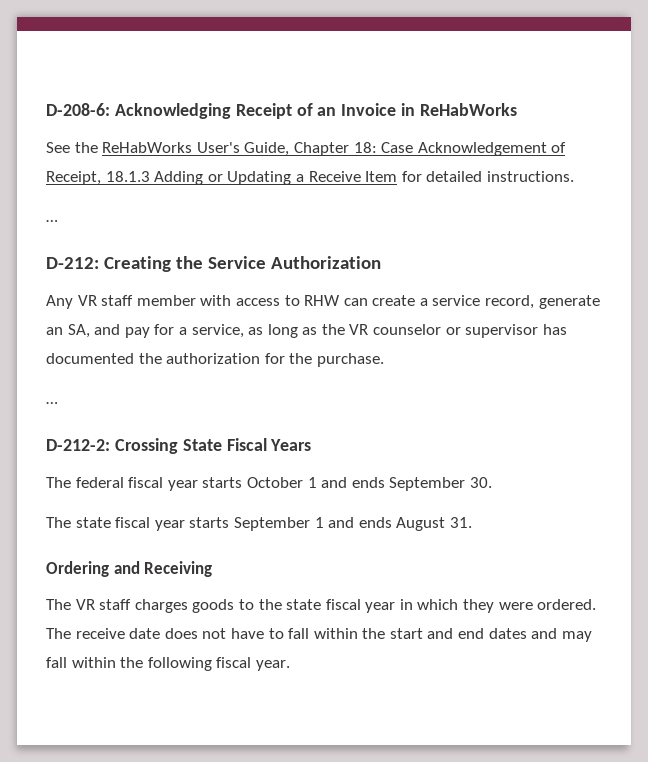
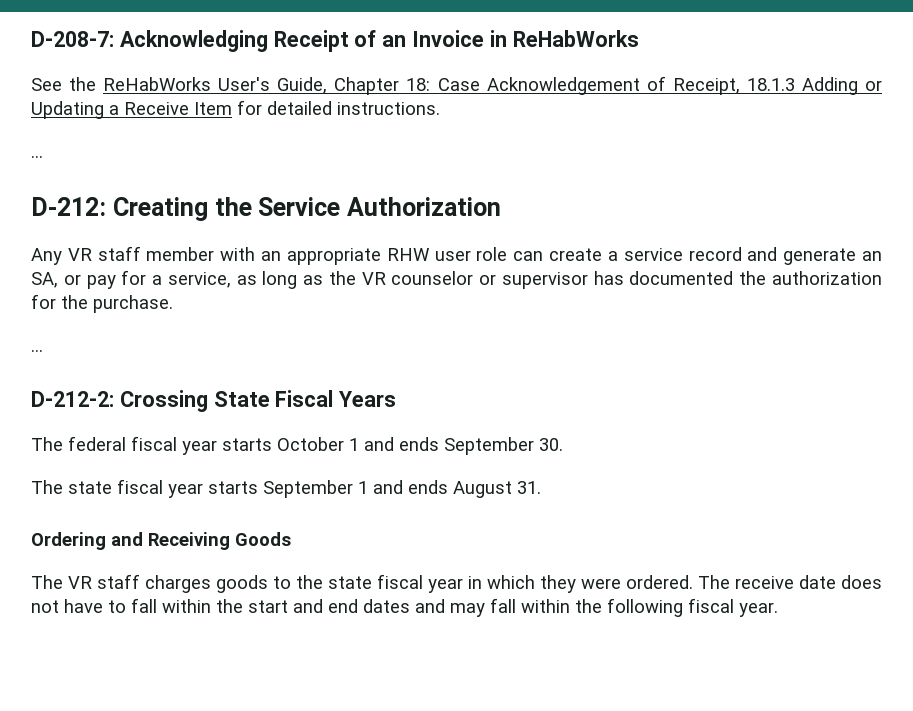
[46,103,110,116] D-208-6: -> [31,31,114,47] D-208-7:
[235,295,341,306] access to RHW -> [261,247,508,265] an appropriate RHW user role
[485,295,535,309] record, -> [688,247,778,261] record and
[94,324,121,335] and -> [63,274,81,285] or
(213, 569) none -> [235,532,291,546] Goods

